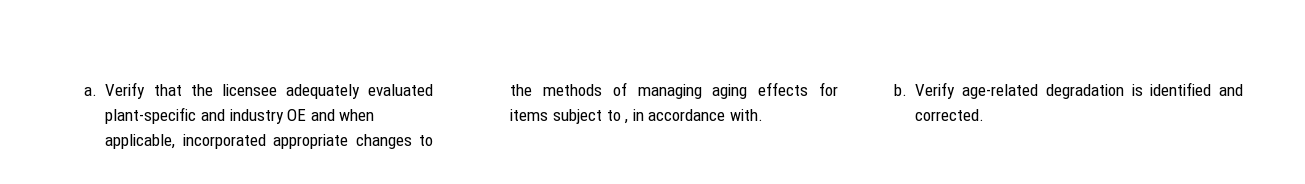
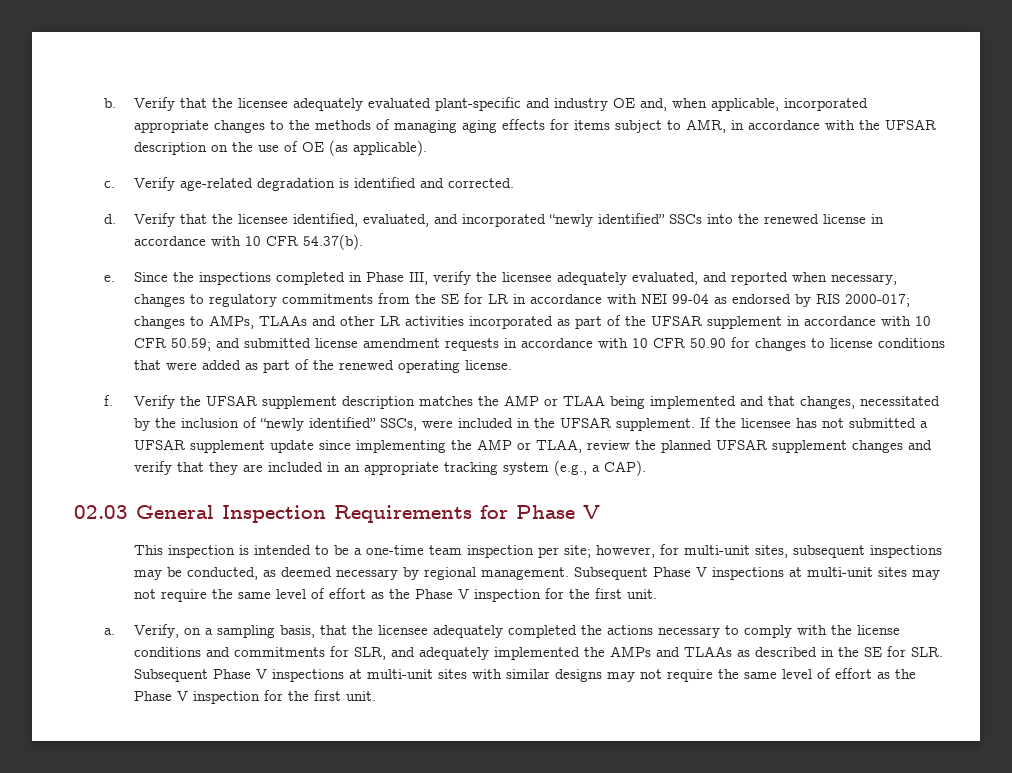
[83,87,97,96] a. -> [103,98,116,108] b.
[310,109,335,121] and -> [639,98,667,111] and,
[624,109,763,124] [893,84,907,96] , in accordance with. // b. -> [685,119,936,133] [133,140,427,156] [103,181,115,188] AMR, in accordance with the UFSAR description on the use of OE (as applicable). // c.
(985, 115) none -> [103,213,884,227] [133,234,363,250] [103,271,897,285] [133,293,910,307] [133,315,931,329] [133,337,945,351] [133,359,512,373] [103,395,940,409] [133,417,928,431] [133,439,932,453] [133,460,646,476] [74,505,600,523] [133,544,942,558] [133,567,940,580] [133,588,657,602] [103,624,900,638] [133,646,943,660] [133,668,916,682] [133,690,376,704] // d. Verify that the licensee identified, evaluated, and incorporated “newly identified” SSCs into the renewed license in accordance with 10 CFR 54.37(b). // e. Since the inspections completed in Phase III, verify the licensee adequately evaluated, and reported when necessary, changes to regulatory commitments from the SE for LR in accordance with NEI 99-04 as endorsed by RIS 2000-017; changes to AMPs, TLAAs and other LR activities incorporated as part of the UFSAR supplement in accordance with 10 CFR 50.59; and submitted license amendment requests in accordance with 10 CFR 50.90 for changes to license conditions that were added as part of the renewed operating license. // f. Verify the UFSAR supplement description matches the AMP or TLAA being implemented and that changes, necessitated by the inclusion of “newly identified” SSCs, were included in the UFSAR supplement. If the licensee has not submitted a UFSAR supplement update since implementing the AMP or TLAA, review the planned UFSAR supplement changes and verify that they are included in an appropriate tracking system (e.g., a CAP). // 02.03 General Inspection Requirements for Phase V // This inspection is intended to be a one-time team inspection per site; however, for multi-unit sites, subsequent inspections may be conducted, as deemed necessary by regional management. Subsequent Phase V inspections at multi-unit sites may not require the same level of effort as the Phase V inspection for the first unit. // a. Verify, on a sampling basis, that the licensee adequately completed the actions necessary to comply with the license conditions and commitments for SLR, and adequately implemented the AMPs and TLAAs as described in the SE for SLR. Subsequent Phase V inspections at multi-unit sites with similar designs may not require the same level of effort as the Phase V inspection for the first unit.

